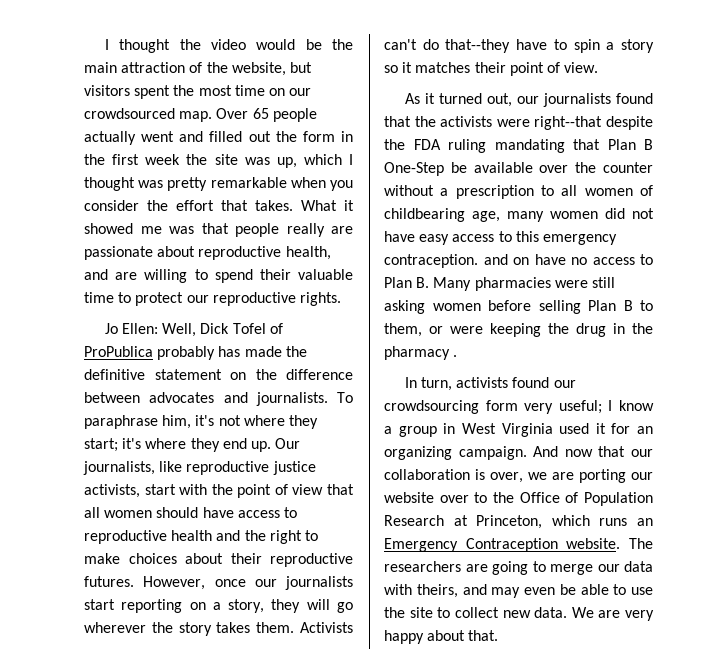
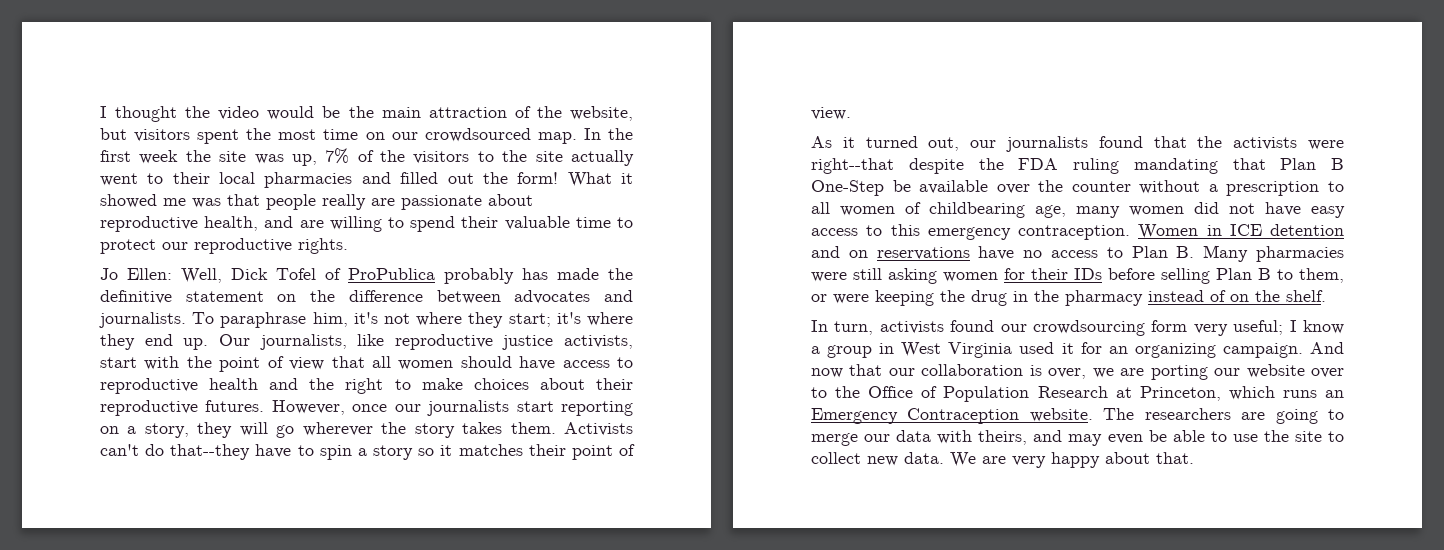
[216,108,317,122] [84,131,353,145] Over 65 people actually went and filled out the form in -> [583,128,601,140] In
[303,154,353,165] [84,177,353,191] [84,200,293,211] which I thought was pretty remarkable when you consider the effort that takes. -> [325,148,634,166] [100,172,559,188] 7% of the visitors to the site actually went to their local pharmacies and filled out the form!
(478, 261) none -> [1138,224,1344,239] Women in ICE detention
(529, 261) none -> [876,247,970,260] reservations
(481, 307) none -> [1004,268,1102,280] for their IDs
[453,355,458,357] . -> [1148,290,1326,302] instead of on the shelf.

